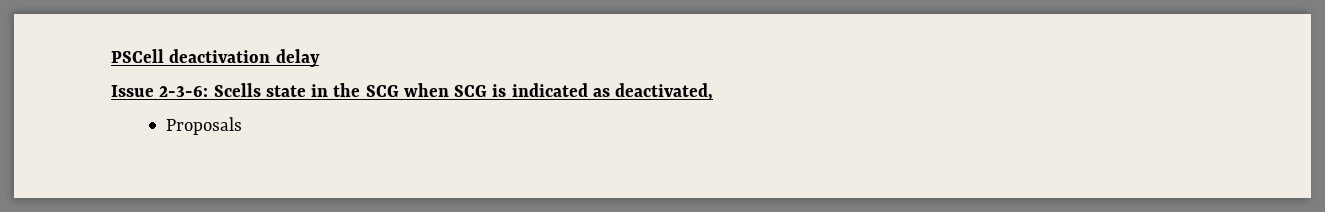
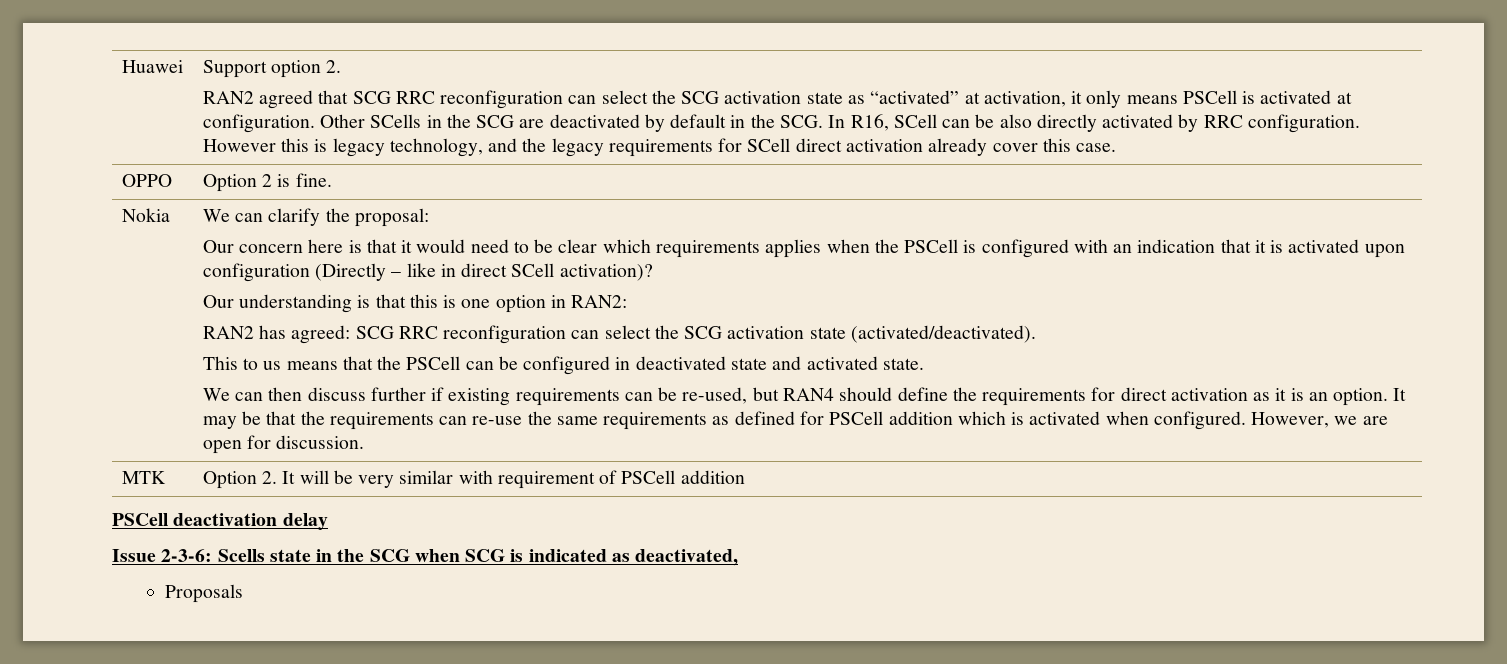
(111, 56) none -> [121,60,183,73] [202,60,342,78] [202,90,1352,109] [202,114,1360,133] [202,138,1117,157] [121,174,172,187] [202,173,332,192] [121,208,170,222] [202,208,429,227] [202,239,1405,258] [202,263,653,282] [202,294,628,313] [202,325,1037,344] [202,356,924,375] [202,387,1407,406] [202,411,1388,430] [202,435,365,454] [121,471,166,484] [202,470,745,489] Huawei | Support option 2. // RAN2 agreed that SCG RRC reconfiguration can select the SCG activation state as “activated” at activation, it only means PSCell is activated at configuration. Other SCells in the SCG are deactivated by default in the SCG. In R16, SCell can be also directly activated by RRC configuration. However this is legacy technology, and the legacy requirements for SCell direct activation already cover this case. // OPPO | Option 2 is fine. // Nokia | We can clarify the proposal: // Our concern here is that it would need to be clear which requirements applies when the PSCell is configured with an indication that it is activated upon configuration (Directly – like in direct SCell activation)? // Our understanding is that this is one option in RAN2: // RAN2 has agreed: SCG RRC reconfiguration can select the SCG activation state (activated/deactivated). // This to us means that the PSCell can be configured in deactivated state and activated state. // We can then discuss further if existing requirements can be re-used, but RAN4 should define the requirements for direct activation as it is an option. It may be that the requirements can re-use the same requirements as defined for PSCell addition which is activated when configured. However, we are open for discussion. // MTK | Option 2. It will be very similar with requirement of PSCell addition //

